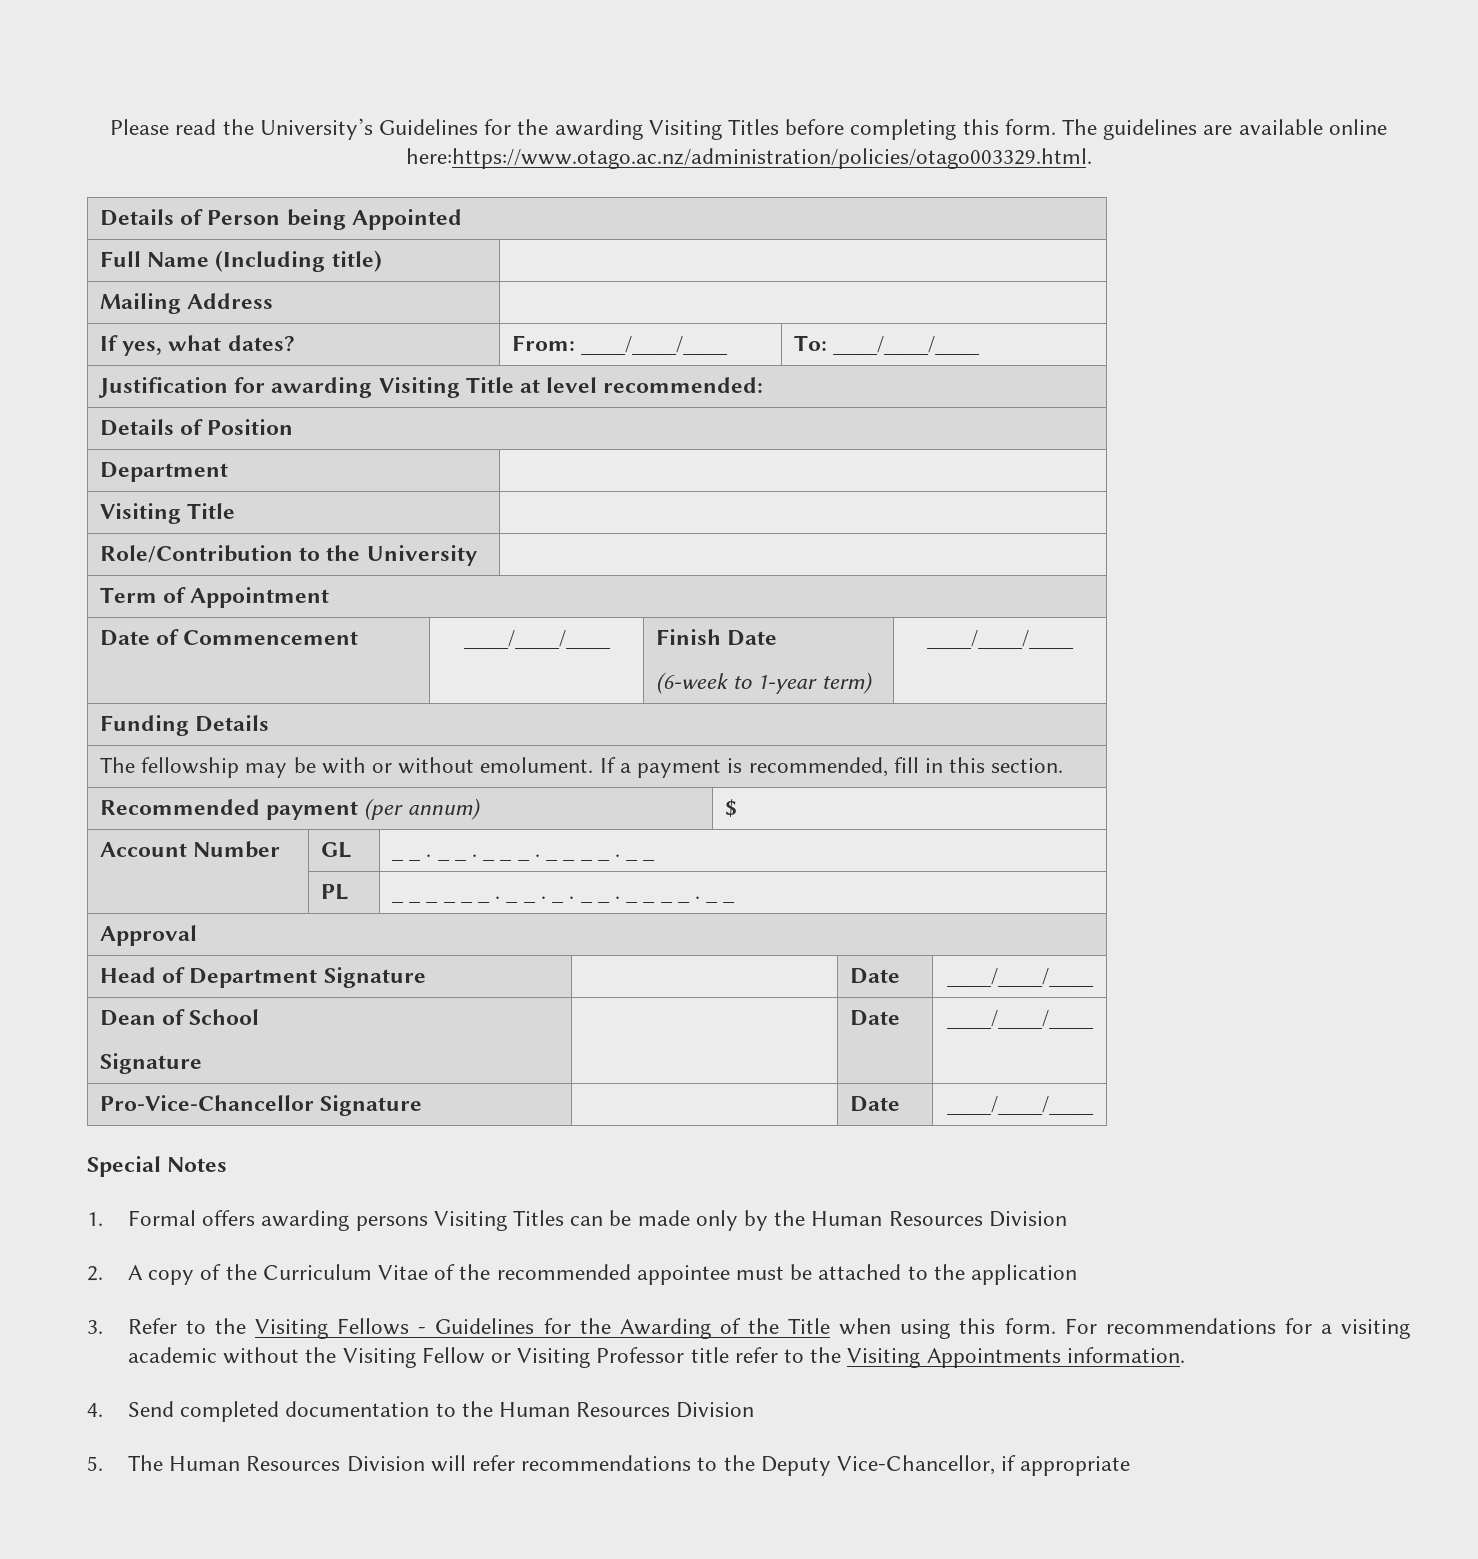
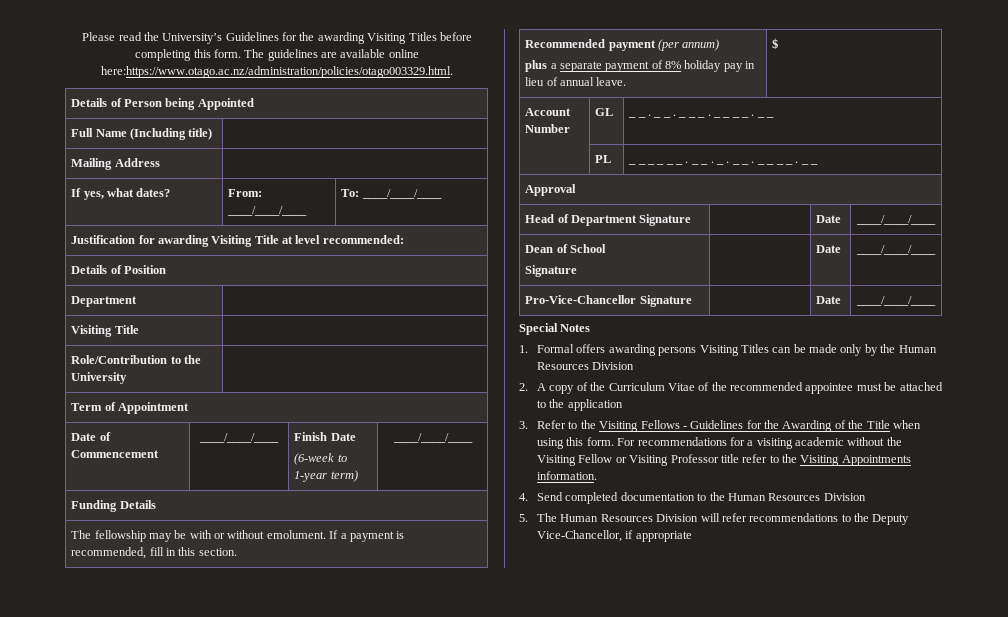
(481, 809) none -> [525,60,756,72] [525,77,627,86] // plus a separate payment of 8% holiday pay in lieu of annual leave.

